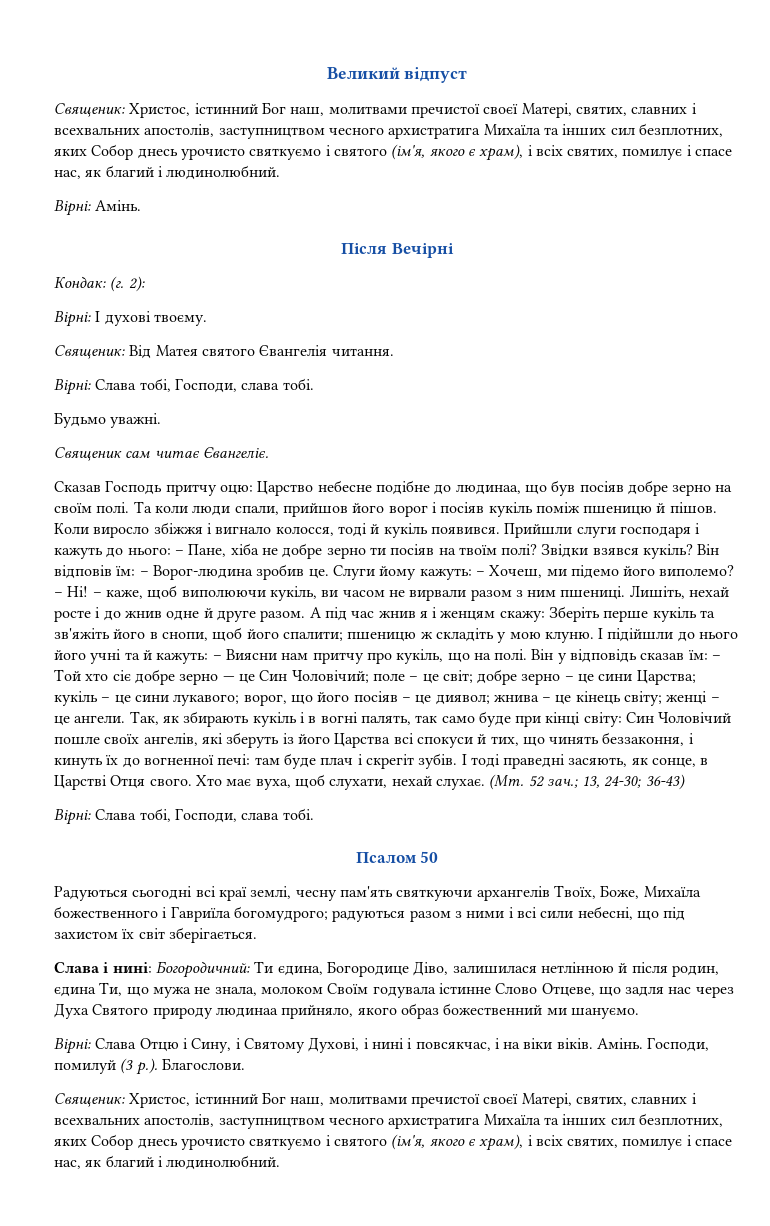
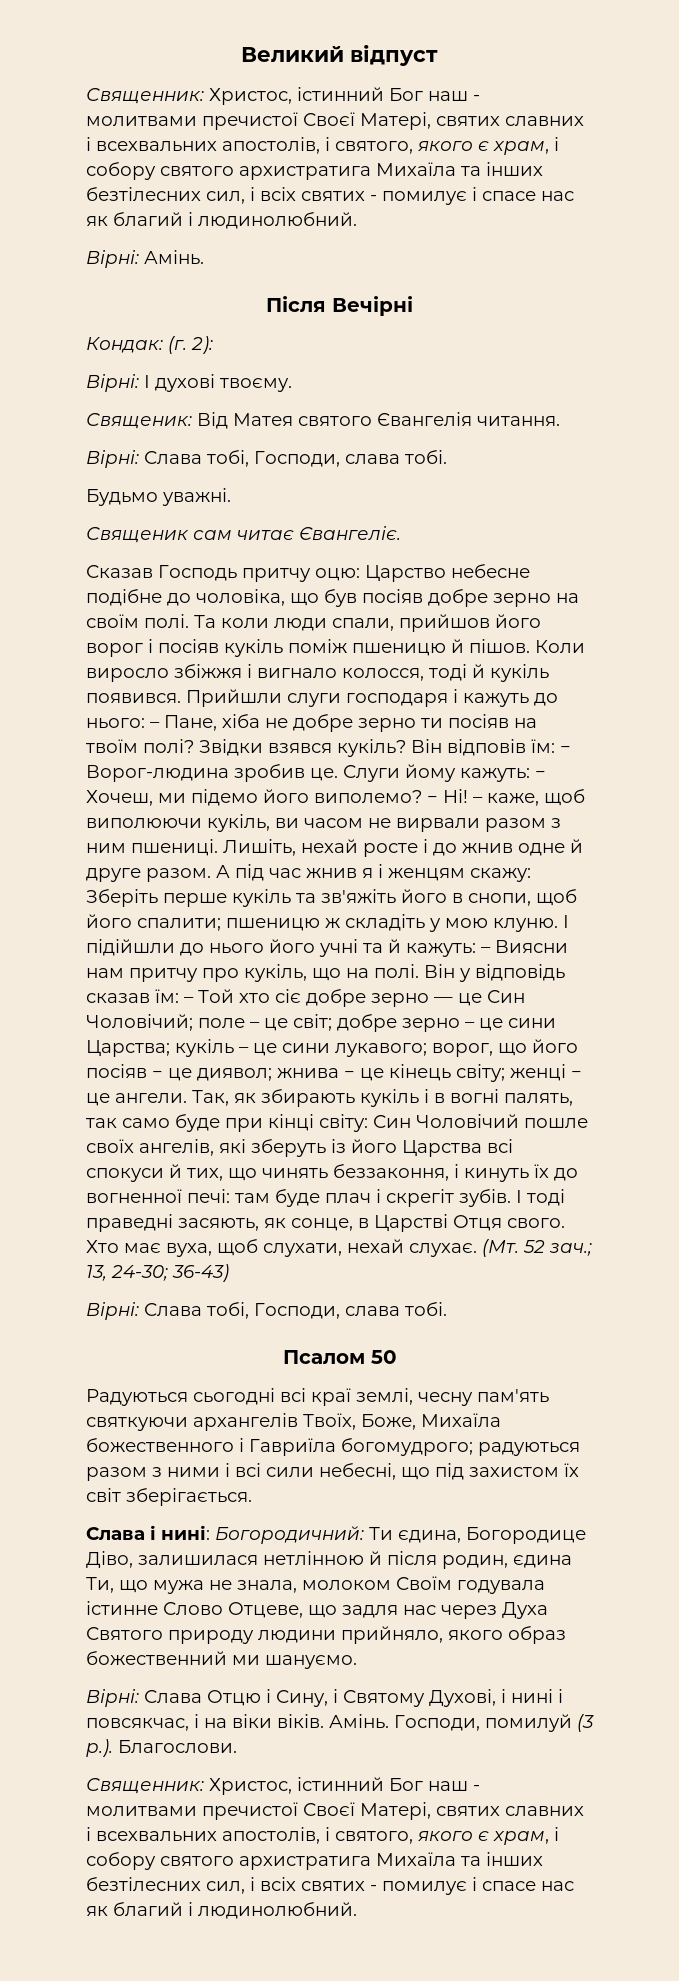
[54,102,697,118] [54,123,723,139] [54,144,733,161] [54,170,81,179] Священик: Христос, істинний Бог наш, молитвами пречистої своєї Матері, святих, славних і всехвальних апостолів, заступництвом чесного архистратига Михаїла та інших сил безплотних, яких Собор днесь урочисто святкуємо і святого (ім'я, якого є храм), і всіх святих, помилує і спасе нас, -> [86,87,480,105] [86,112,584,130] [86,137,559,155] [86,162,543,180] [86,187,574,205] Священник: Христос, істинний Бог наш - молитвами пречистої Своєї Матері, святих славних і всехвальних апостолів, і святого, якого є храм, і собору святого архистратига Михаїла та інших безтілесних сил, і всіх святих - помилує і спасе нас
[455,484,521,495] людинаа, -> [196,589,285,606] чоловіка,
[215,1007,278,1018] людинаа -> [258,1630,336,1643] людини
[54,1092,697,1108] [54,1113,723,1129] [54,1134,733,1151] [54,1160,81,1169] Священик: Христос, істинний Бог наш, молитвами пречистої своєї Матері, святих, славних і всехвальних апостолів, заступництвом чесного архистратига Михаїла та інших сил безплотних, яких Собор днесь урочисто святкуємо і святого (ім'я, якого є храм), і всіх святих, помилує і спасе нас, -> [86,1777,480,1795] [86,1802,584,1820] [86,1827,559,1845] [86,1852,543,1870] [86,1877,574,1895] Священник: Христос, істинний Бог наш - молитвами пречистої Своєї Матері, святих славних і всехвальних апостолів, і святого, якого є храм, і собору святого архистратига Михаїла та інших безтілесних сил, і всіх святих - помилує і спасе нас

